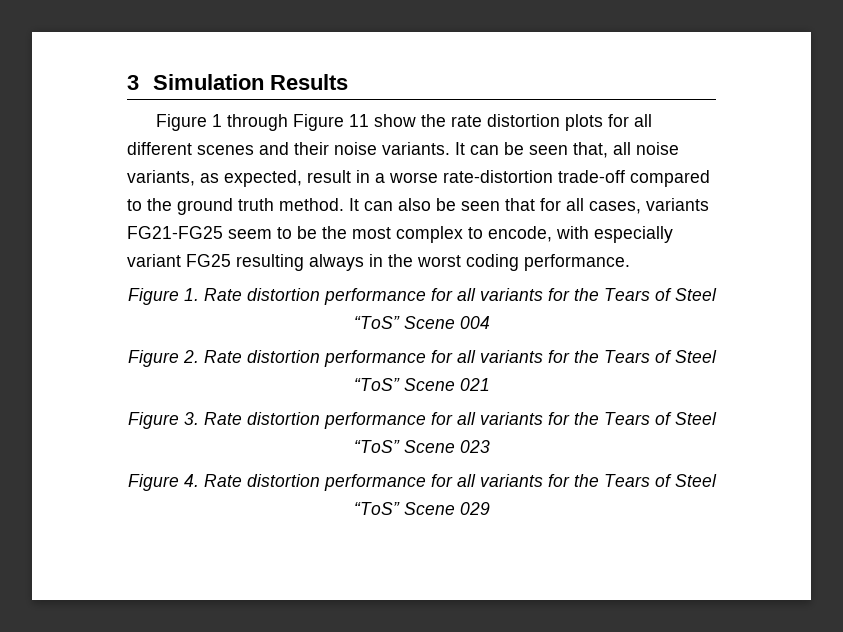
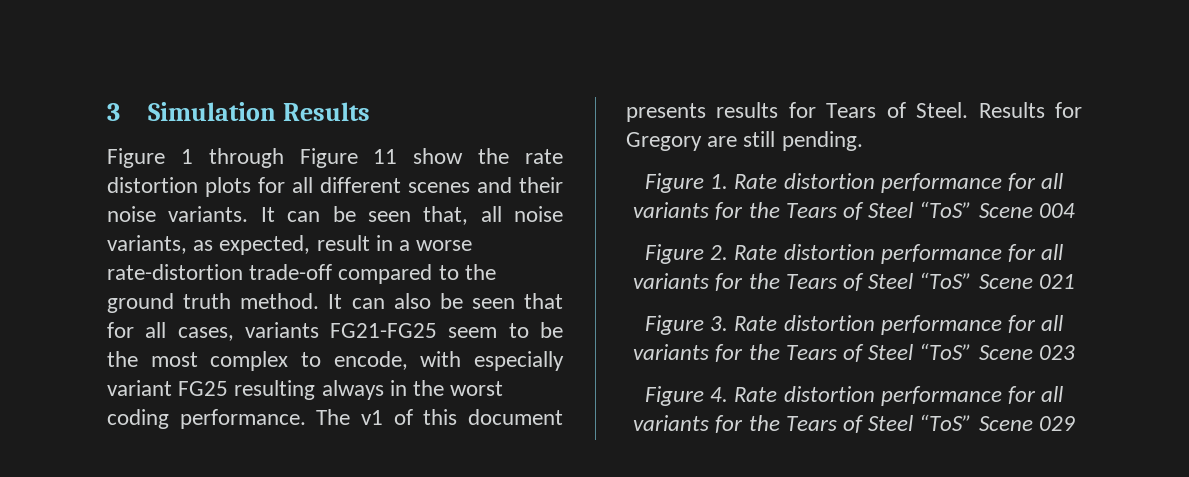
(630, 262) none -> [316,409,563,425] [626,102,1082,122] [626,131,863,151] The v1 of this document presents results for Tears of Steel. Results for Gregory are still pending.

